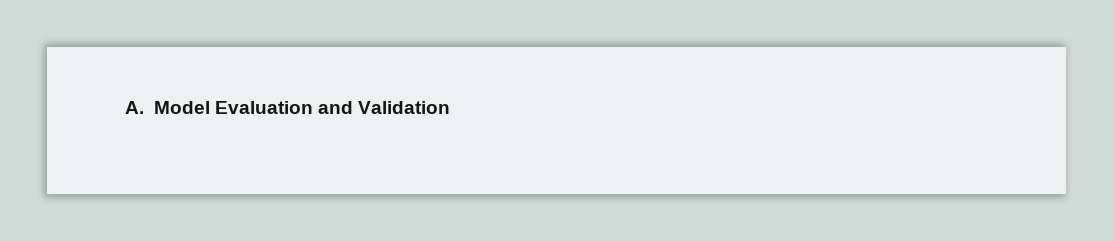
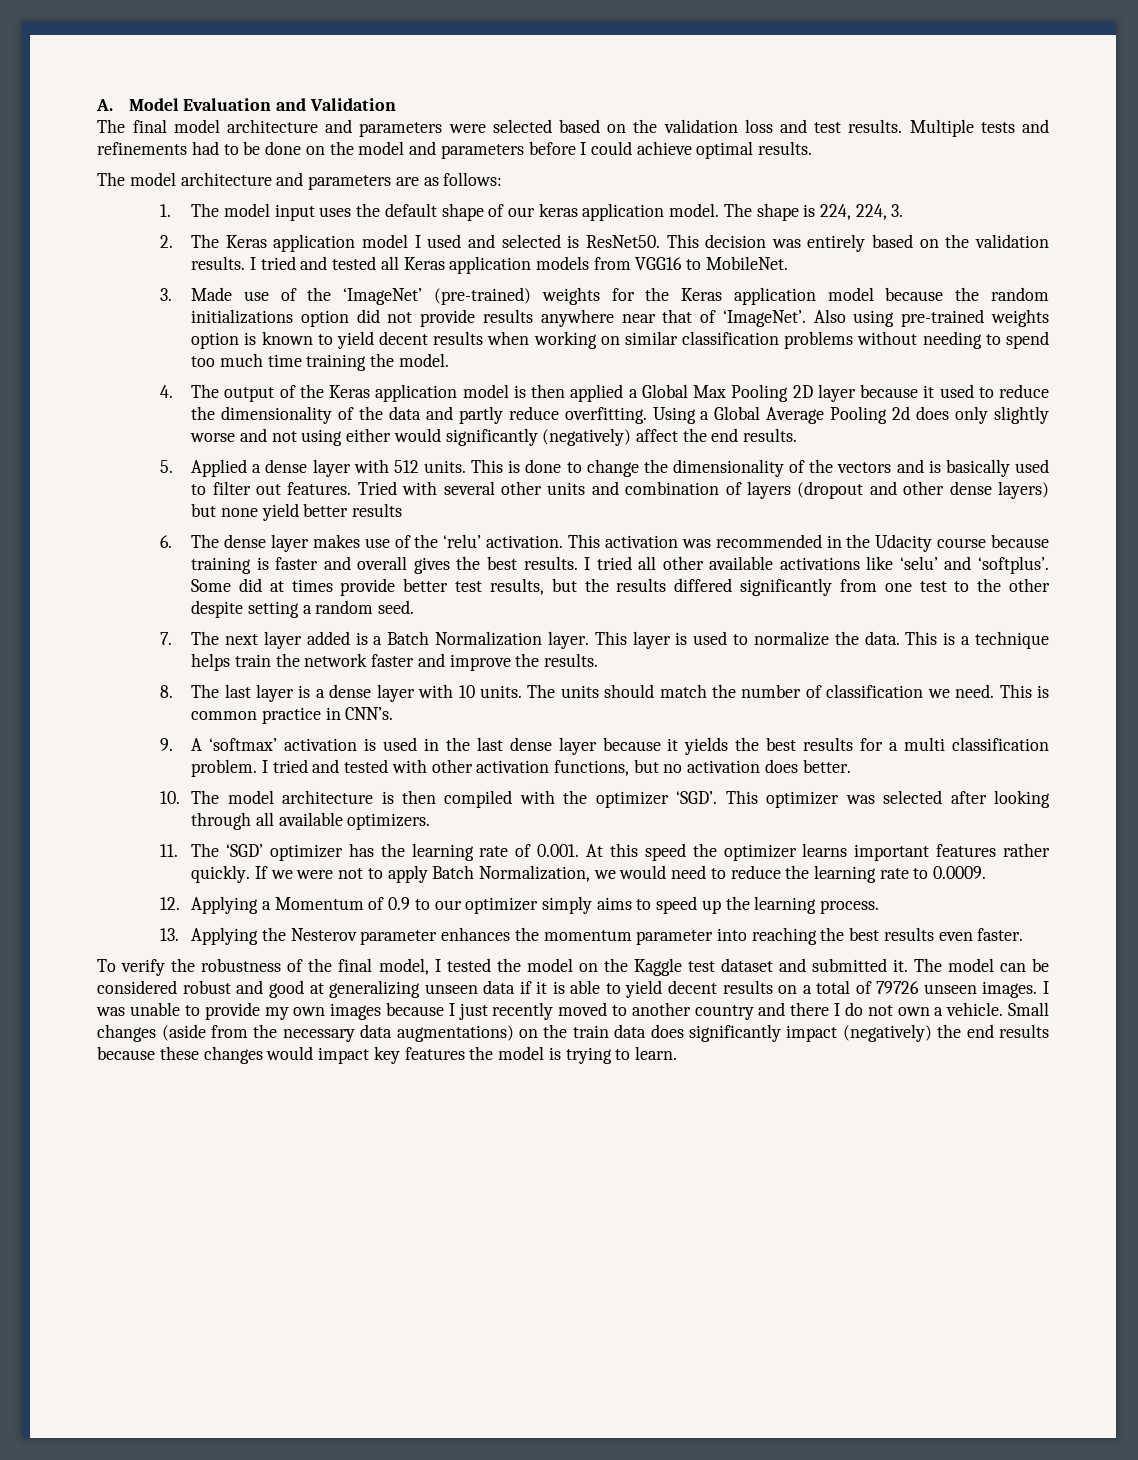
(450, 107) none -> [97,119,1049,137] [97,141,813,159] [97,172,503,190] [159,203,904,221] [159,234,1050,252] [191,256,788,274] [159,287,1049,305] [191,309,1049,327] [191,331,1049,349] [191,353,449,371] [159,384,1050,402] [191,406,1049,424] [190,428,798,446] [159,459,1050,477] [191,481,1049,499] [191,503,403,521] [159,534,1050,552] [191,556,1049,574] [191,578,1051,596] [191,600,415,618] [159,631,1049,649] [191,653,598,671] [159,684,1049,702] [191,707,394,724] [159,737,1049,755] [191,759,851,777] [159,790,1050,808] [191,812,431,830] [159,843,1051,861] [191,865,987,883] [159,896,880,914] [159,927,1024,945] [97,958,1049,976] [97,980,1049,998] [96,1002,1049,1020] [97,1024,1049,1042] [97,1046,677,1064] // The final model architecture and parameters were selected based on the validation loss and test results. Multiple tests and refinements had to be done on the model and parameters before I could achieve optimal results. // The model architecture and parameters are as follows: // 1. The model input uses the default shape of our keras application model. The shape is 224, 224, 3. // 2. The Keras application model I used and selected is ResNet50. This decision was entirely based on the validation results. I tried and tested all Keras application models from VGG16 to MobileNet. // 3. Made use of the ‘ImageNet’ (pre-trained) weights for the Keras application model because the random initializations option did not provide results anywhere near that of ‘ImageNet’. Also using pre-trained weights option is known to yield decent results when working on similar classification problems without needing to spend too much time training the model. // 4. The output of the Keras application model is then applied a Global Max Pooling 2D layer because it used to reduce the dimensionality of the data and partly reduce overfitting. Using a Global Average Pooling 2d does only slightly worse and not using either would significantly (negatively) affect the end results. // 5. Applied a dense layer with 512 units. This is done to change the dimensionality of the vectors and is basically used to filter out features. Tried with several other units and combination of layers (dropout and other dense layers) but none yield better results // 6. The dense layer makes use of the ‘relu’ activation. This activation was recommended in the Udacity course because training is faster and overall gives the best results. I tried all other available activations like ‘selu’ and ‘softplus’. Some did at times provide better test results, but the results differed significantly from one test to the other despite setting a random seed. // 7. The next layer added is a Batch Normalization layer. This layer is used to normalize the data. This is a technique helps train the network faster and improve the results. // 8. The last layer is a dense layer with 10 units. The units should match the number of classification we need. This is common practice in CNN’s. // 9. A ‘softmax’ activation is used in the last dense layer because it yields the best results for a multi classification problem. I tried and tested with other activation functions, but no activation does better. // 10. The model architecture is then compiled with the optimizer ‘SGD’. This optimizer was selected after looking through all available optimizers. // 11. The ‘SGD’ optimizer has the learning rate of 0.001. At this speed the optimizer learns important features rather quickly. If we were not to apply Batch Normalization, we would need to reduce the learning rate to 0.0009. // 12. Applying a Momentum of 0.9 to our optimizer simply aims to speed up the learning process. // 13. Applying the Nesterov parameter enhances the momentum parameter into reaching the best results even faster. // To verify the robustness of the final model, I tested the model on the Kaggle test dataset and submitted it. The model can be considered robust and good at generalizing unseen data if it is able to yield decent results on a total of 79726 unseen images. I was unable to provide my own images because I just recently moved to another country and there I do not own a vehicle. Small changes (aside from the necessary data augmentations) on the train data does significantly impact (negatively) the end results because these changes would impact key features the model is trying to learn.

